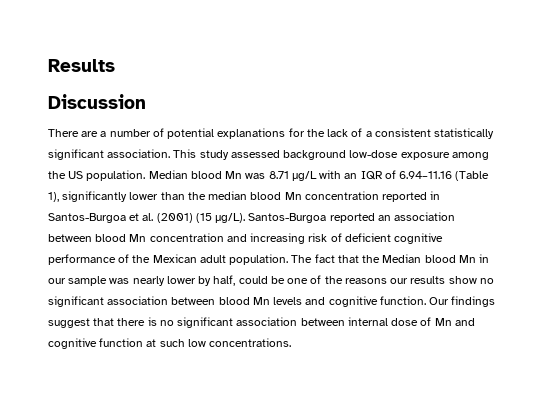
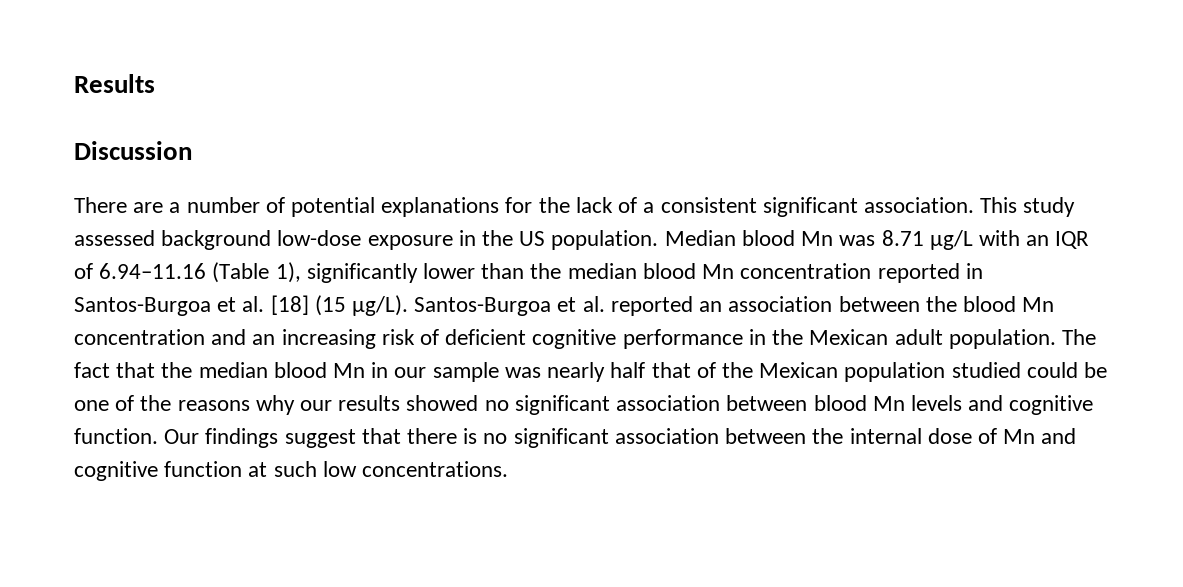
[434,128,495,139] statistically -> (757, 205) none
[451,152,489,160] among -> [458,230,476,246] in
[156,213,193,223] (2001) -> [270,295,309,315] [18]
(327, 218) none -> [557,296,605,312] et al.
(92, 238) none -> [925,296,957,312] the
(247, 238) none -> [252,334,276,345] an
[118,254,130,263] of -> [748,329,766,345] in
[382,254,422,263] Median -> [198,362,268,378] median
[166,275,236,286] lower by half, -> [610,362,1021,382] half that of the Mexican population studied
(387, 281) none -> [255,395,295,415] why
[448,276,477,284] show -> [406,395,479,411] showed
(345, 322) none -> [812,428,844,444] the

